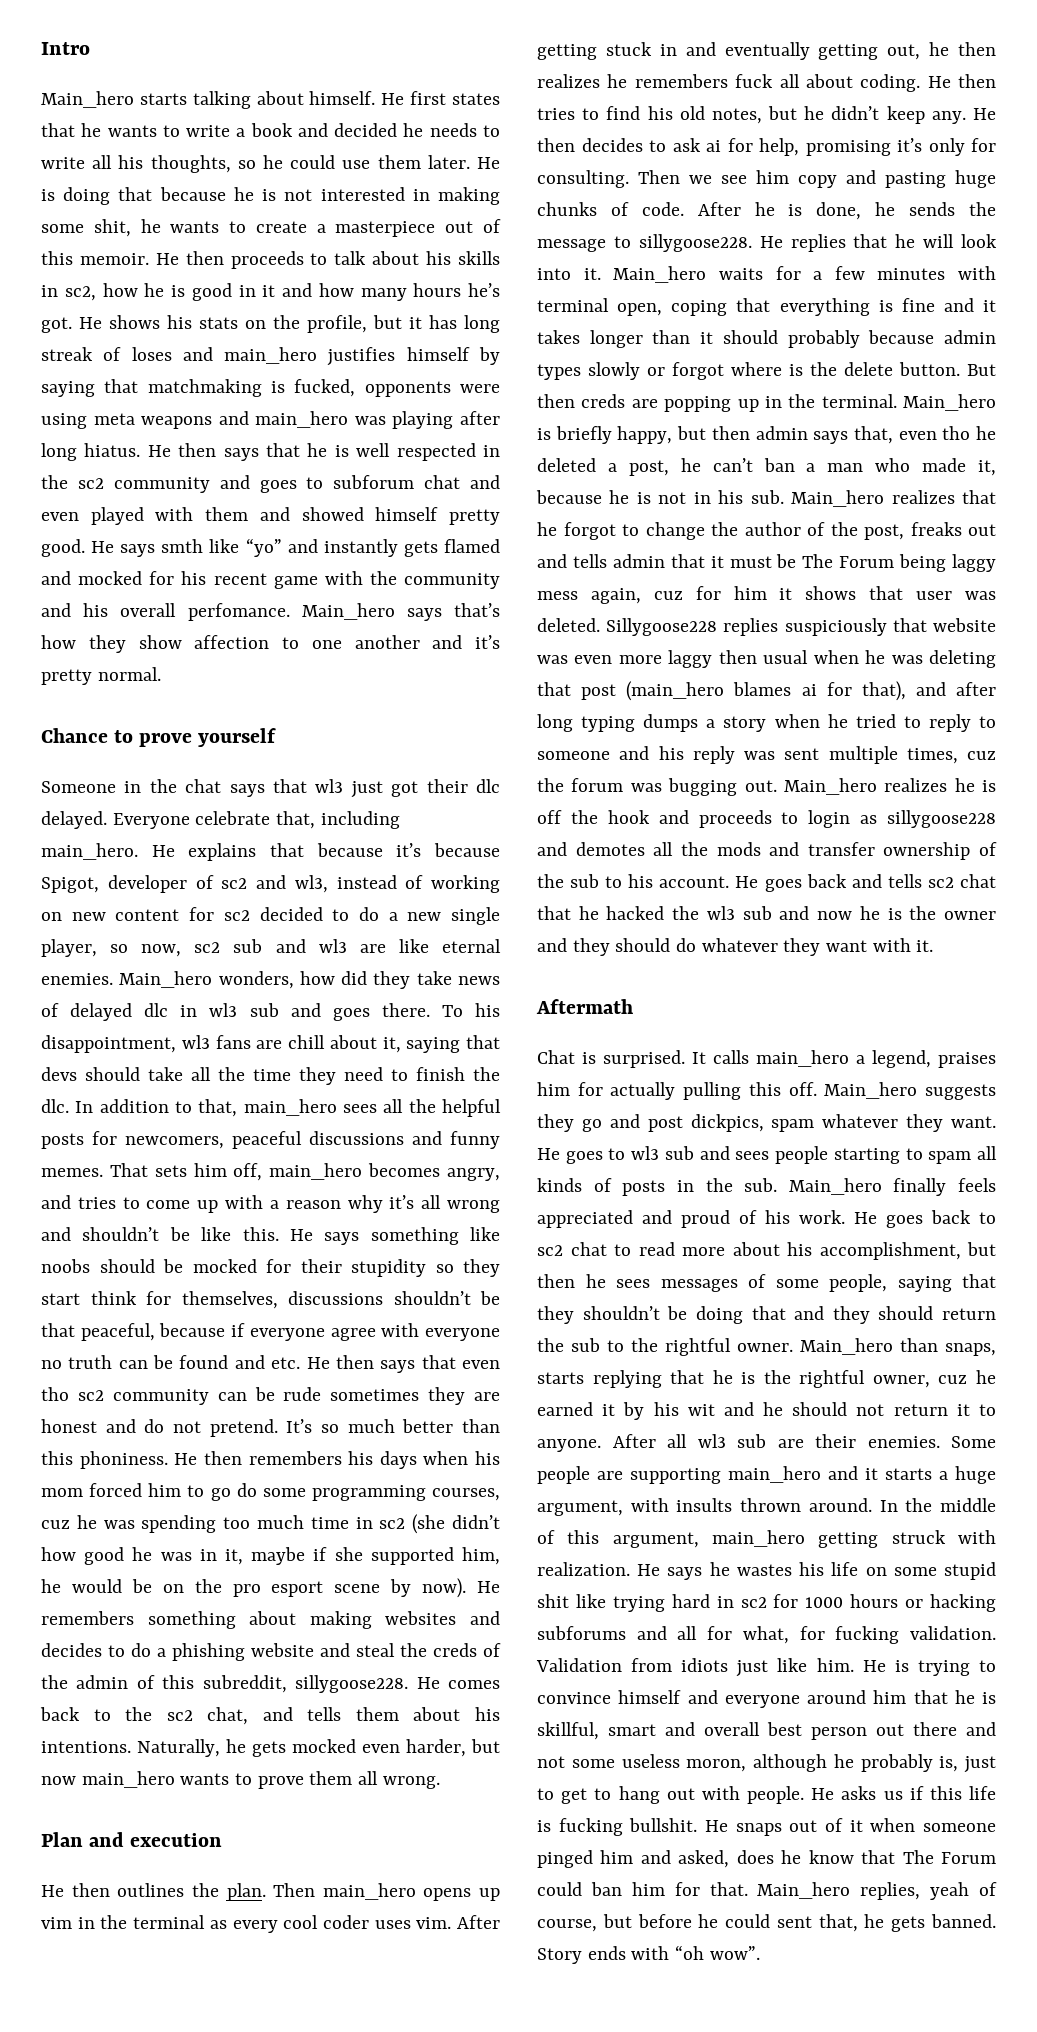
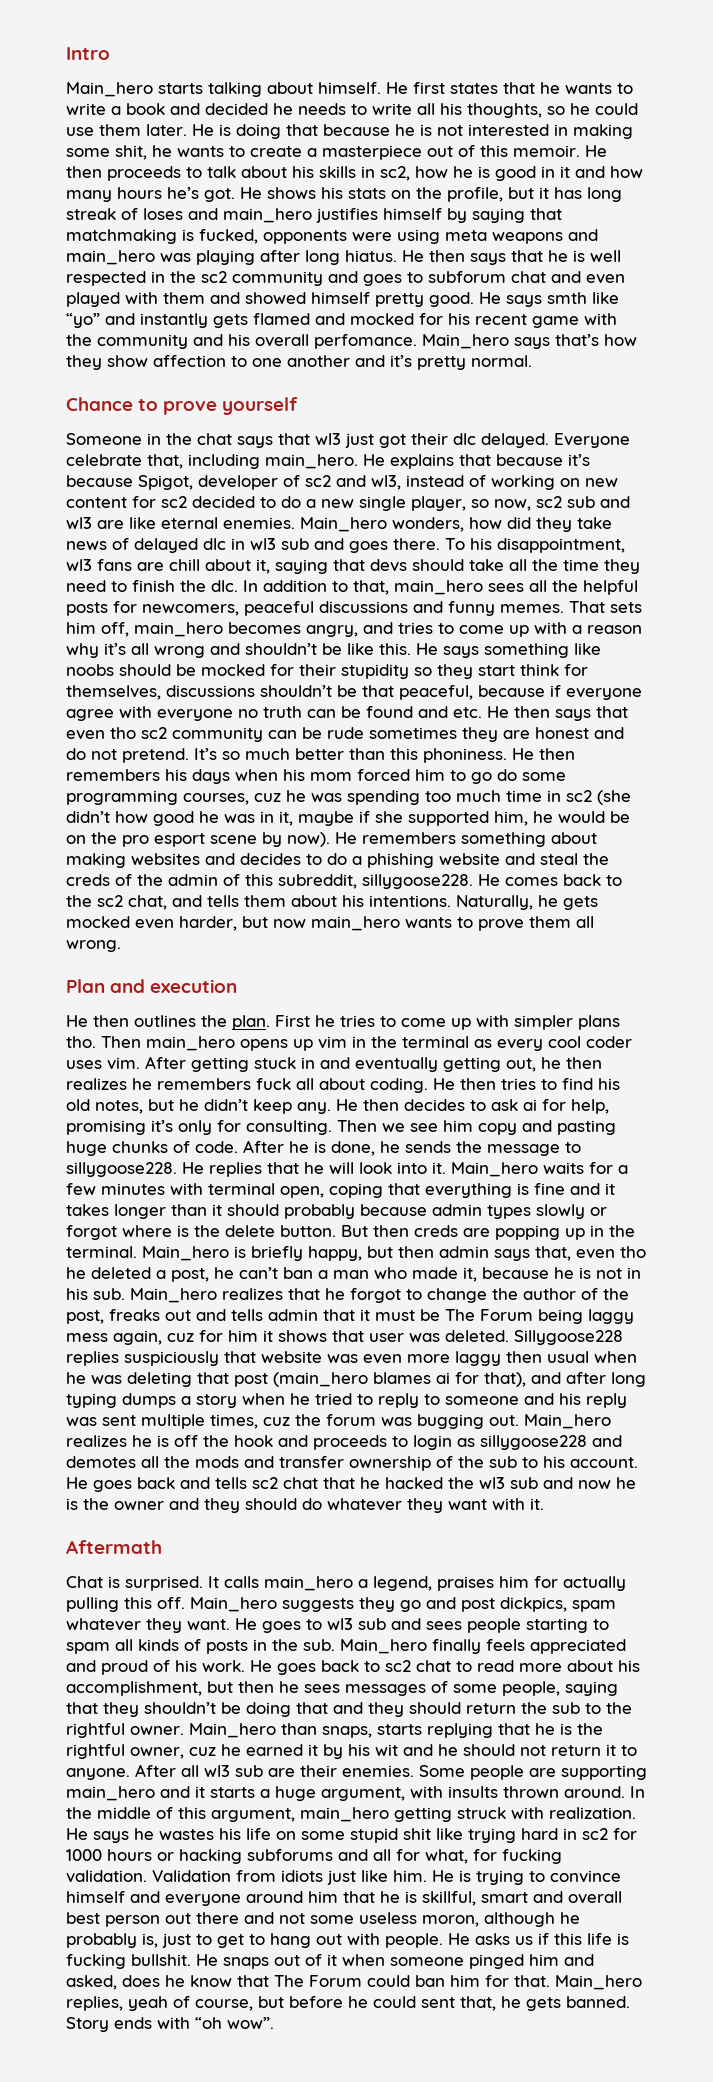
(266, 1892) none -> [275,1015,620,1030] [66,1036,96,1048] First he tries to come up with simpler plans tho.

